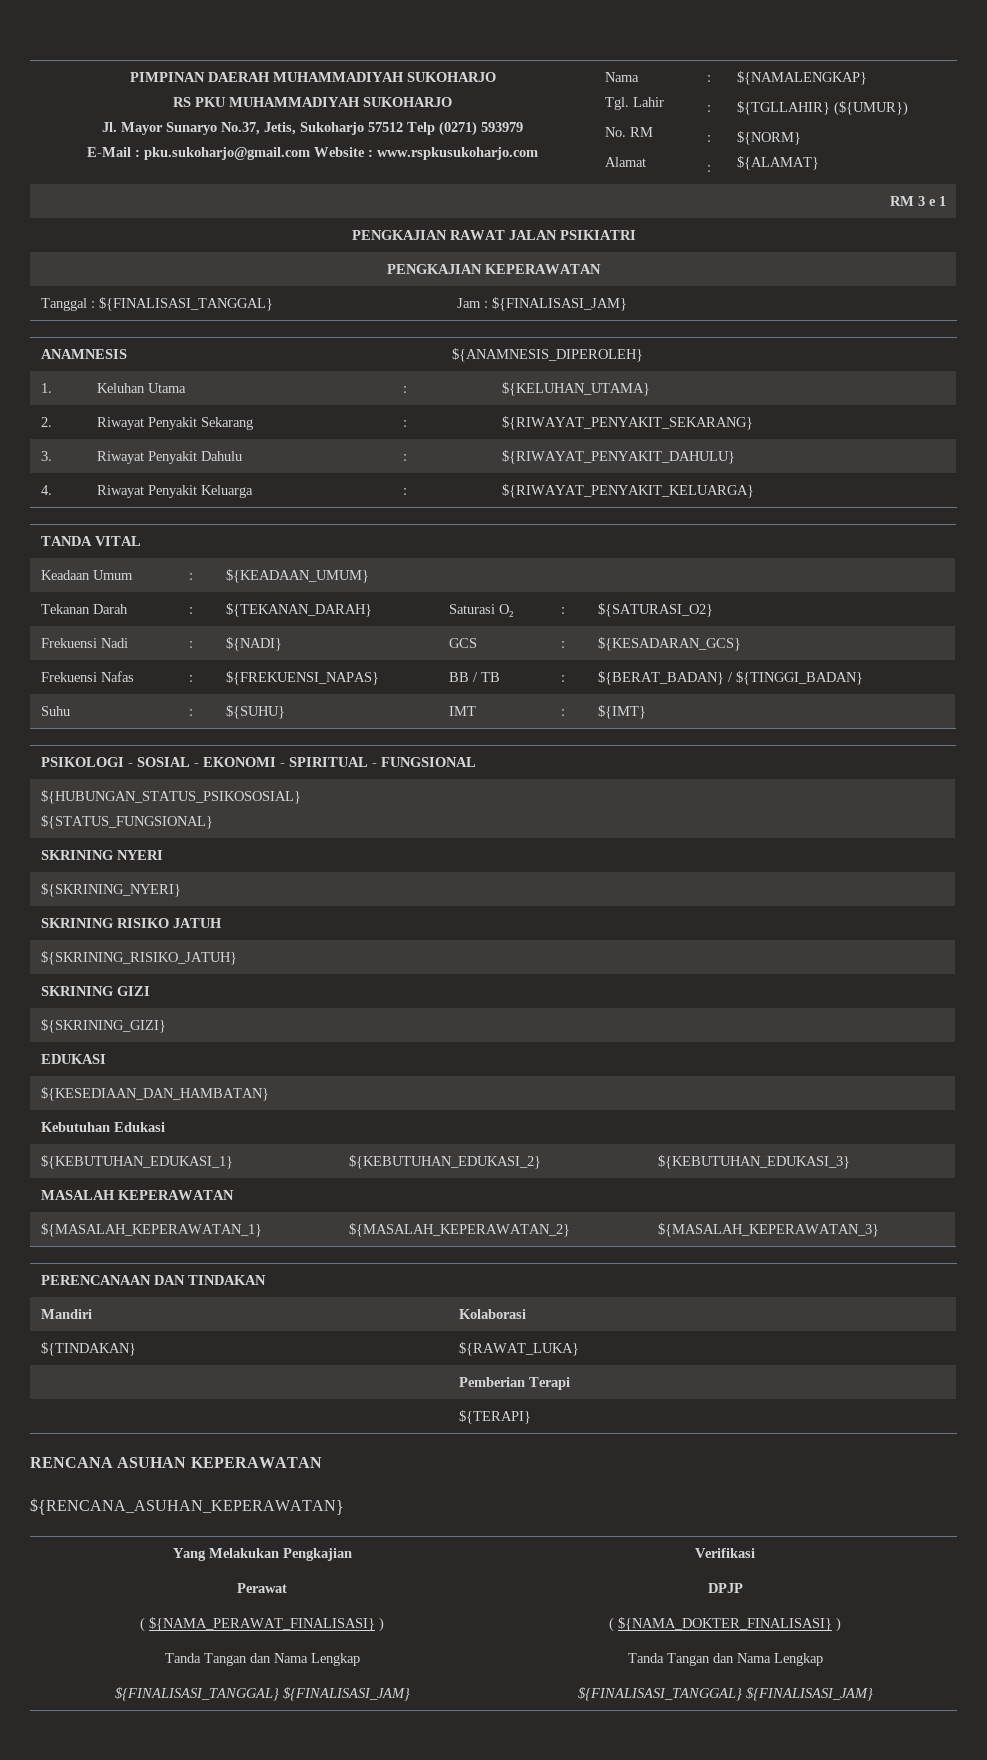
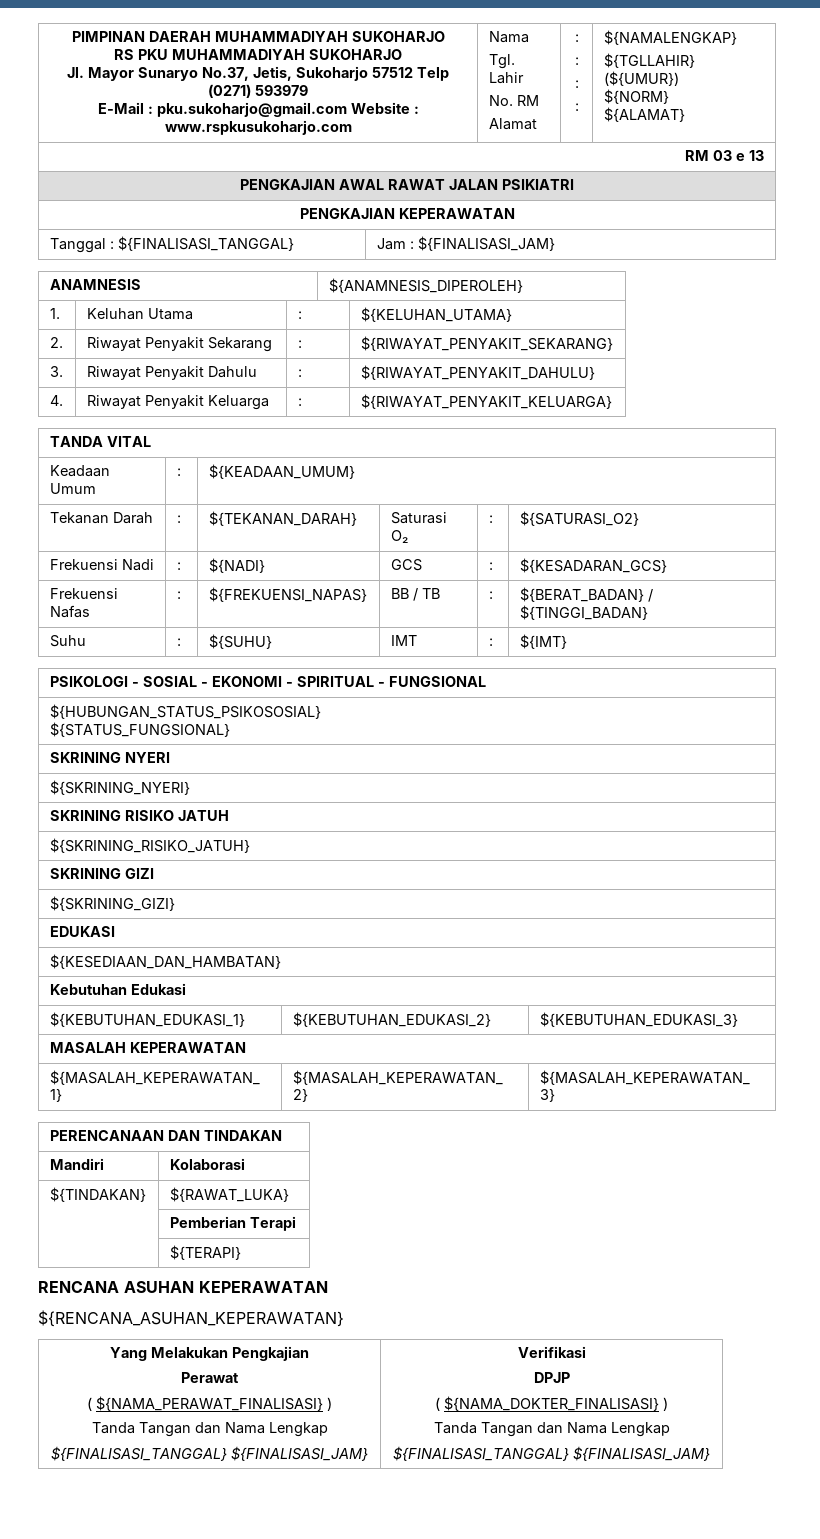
[918,196,947,206] [351,230,447,240] 3 e 1 // PENGKAJIAN -> [713,150,765,161] [240,179,384,190] 03 e 13 // PENGKAJIAN AWAL

